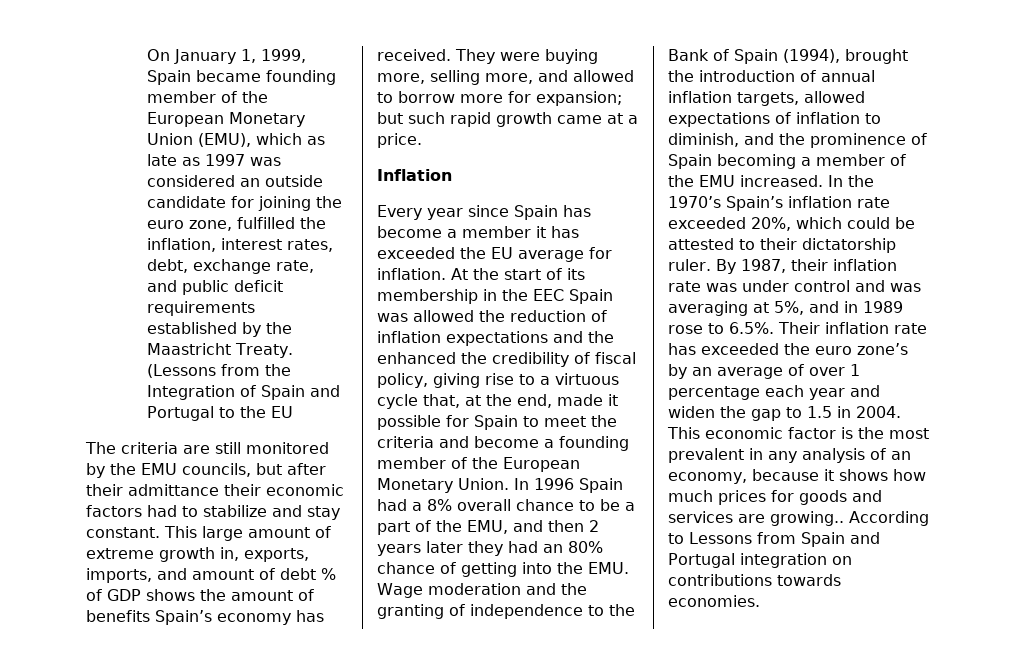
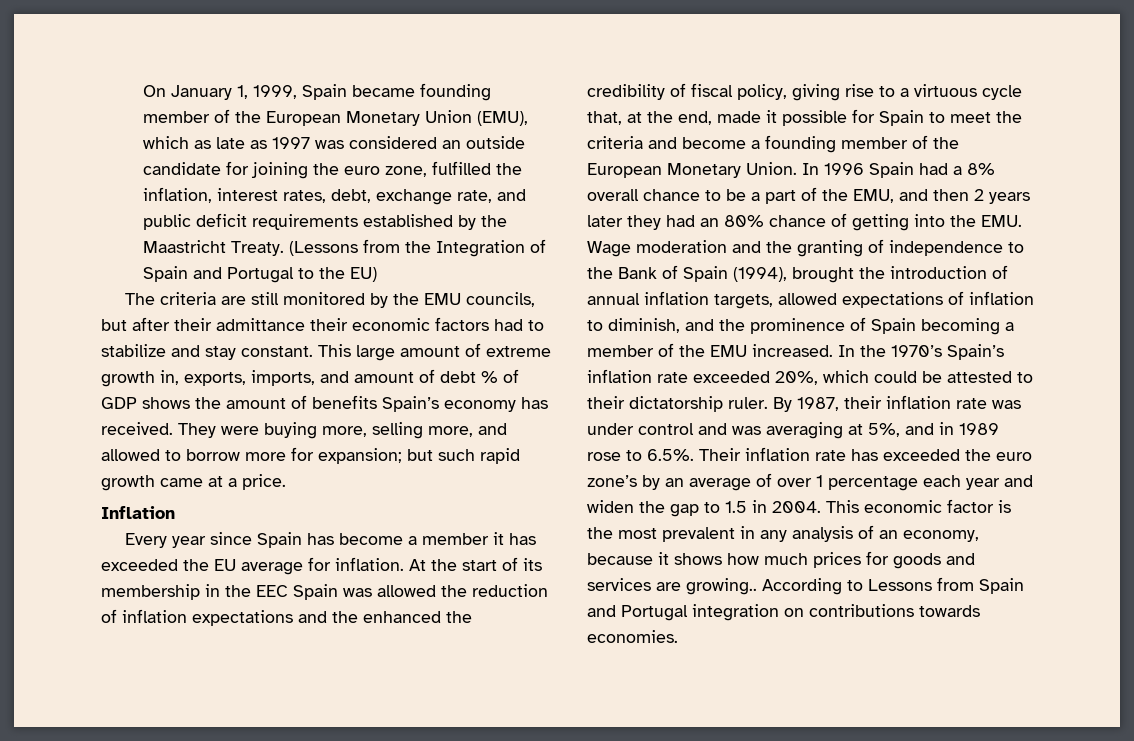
[271,406,294,418] EU -> [350,267,378,282] EU)

